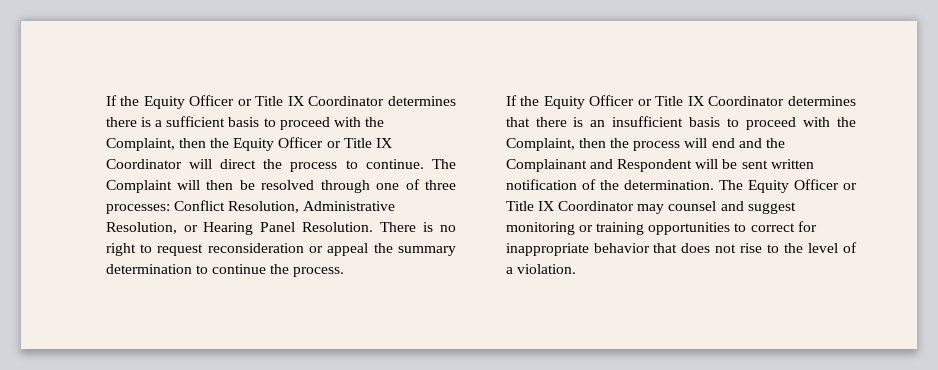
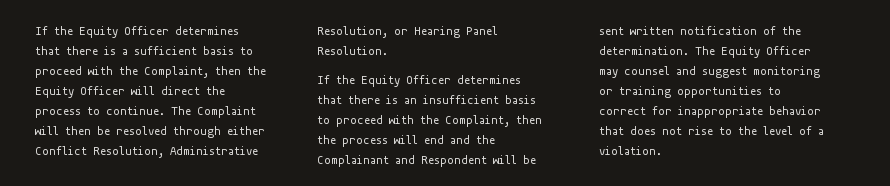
[105,95,456,109] If the Equity Officer or Title IX Coordinator determines -> [35,26,240,38] [35,46,61,55] If the Equity Officer determines that
[326,138,392,148] [105,159,182,169] or Title IX Coordinator -> (126, 90) none
[376,179,456,190] [105,204,170,214] one of three processes: -> [227,126,266,135] either
[380,222,456,232] [105,243,456,256] [105,264,345,277] [505,95,785,109] There is no right to request reconsideration or appeal the summary determination to continue the process. // If the Equity Officer or Title IX Coordinator -> [317,75,452,87] // If the Equity Officer
[843,183,857,190] [505,201,634,211] or Title IX Coordinator -> (812, 50) none

